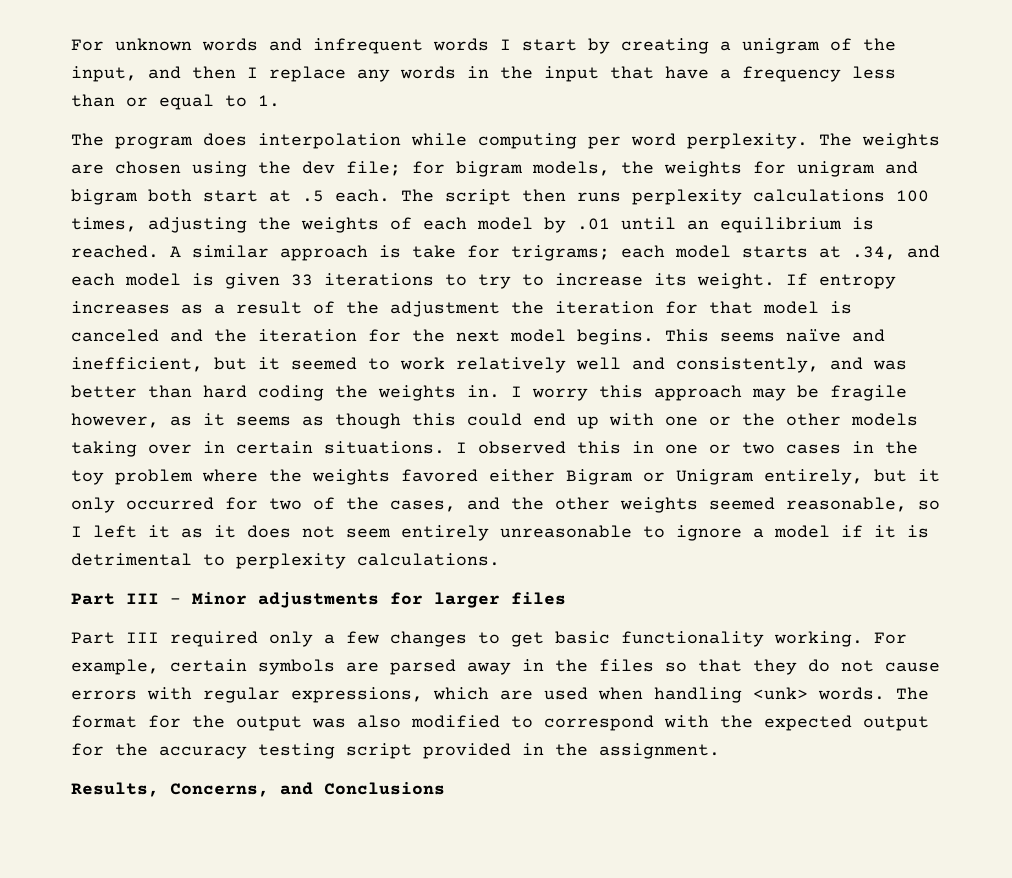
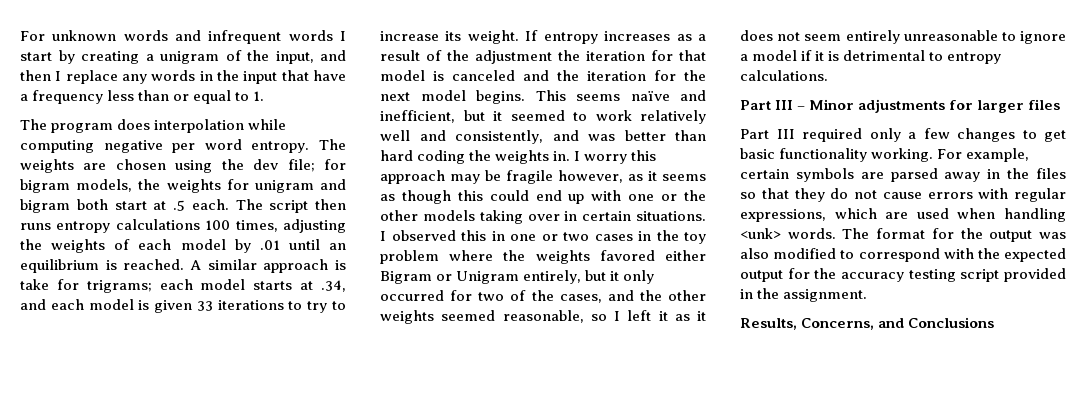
(577, 141) none -> [103,140,163,153] negative
[687,133,808,149] perplexity. -> [251,141,310,153] entropy.
[632,189,742,205] perplexity -> [56,221,111,233] entropy
[236,553,346,569] perplexity -> [947,52,1002,64] entropy

